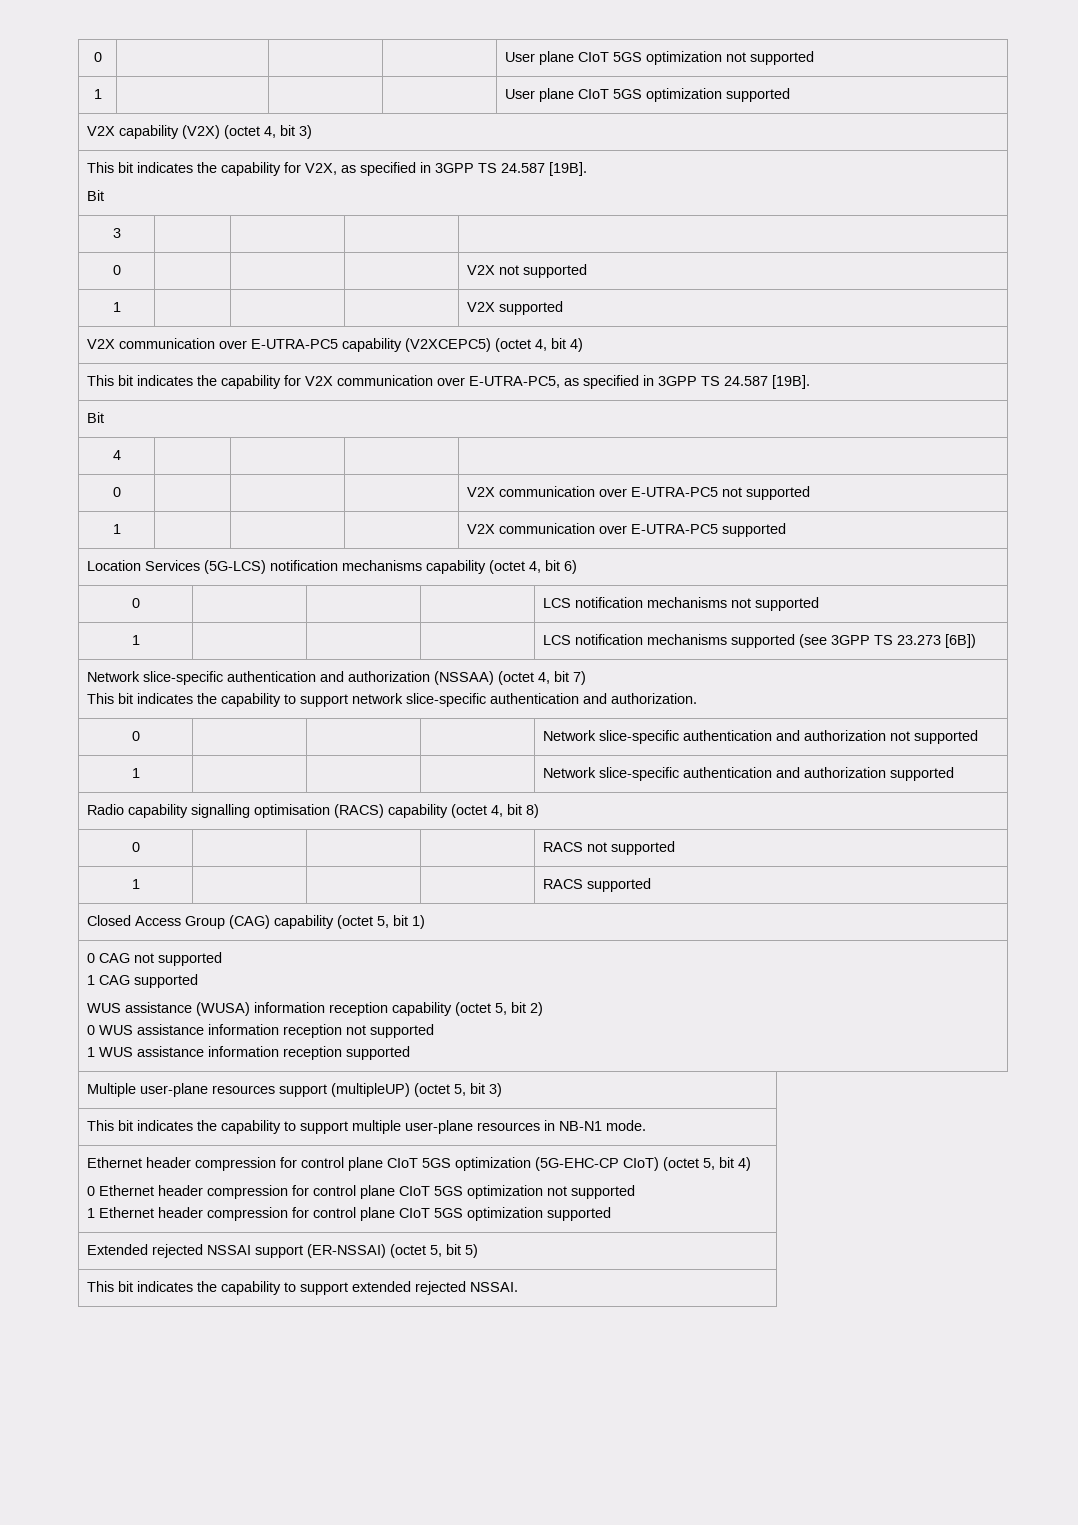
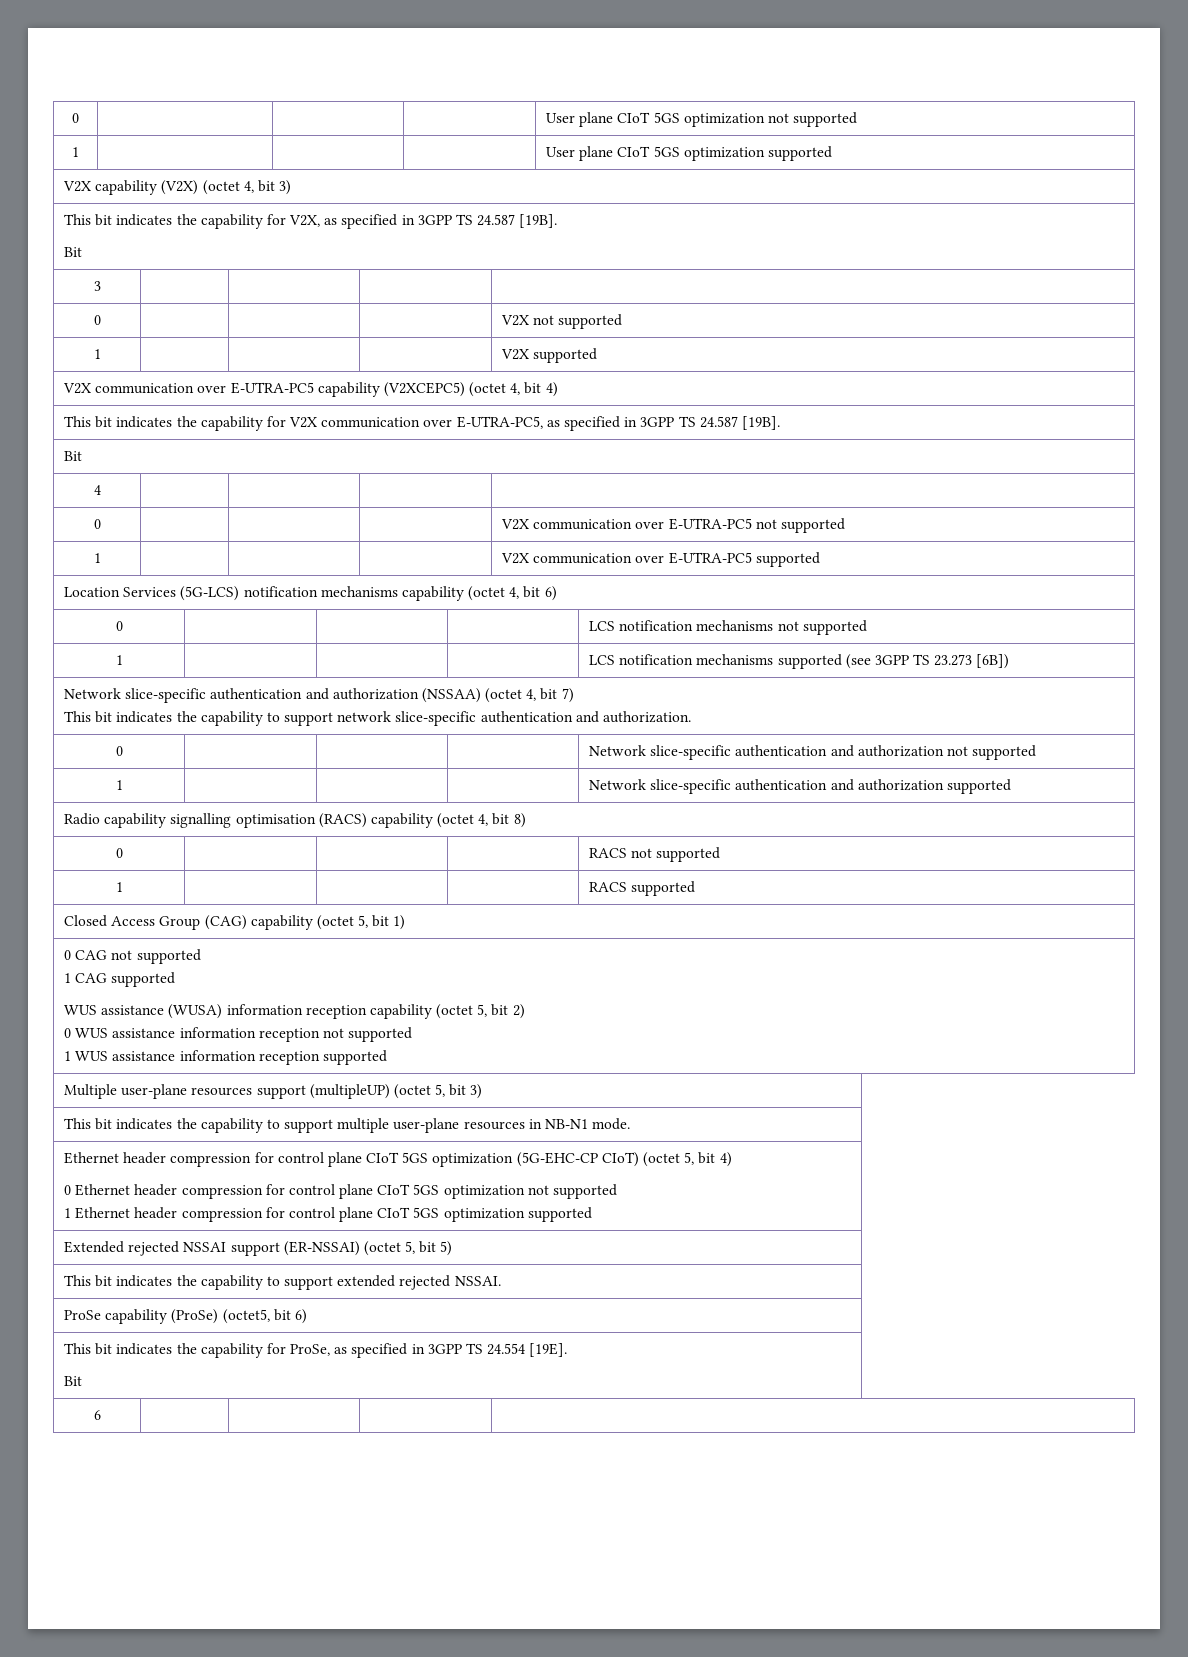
(519, 1287) none -> [64,1309,307,1324] [64,1343,568,1358] [64,1376,83,1386] [93,1410,101,1420] // ProSe capability (ProSe) (octet5, bit 6) // This bit indicates the capability for ProSe, as specified in 3GPP TS 24.554 [19E]. // Bit // 6 | | | |

